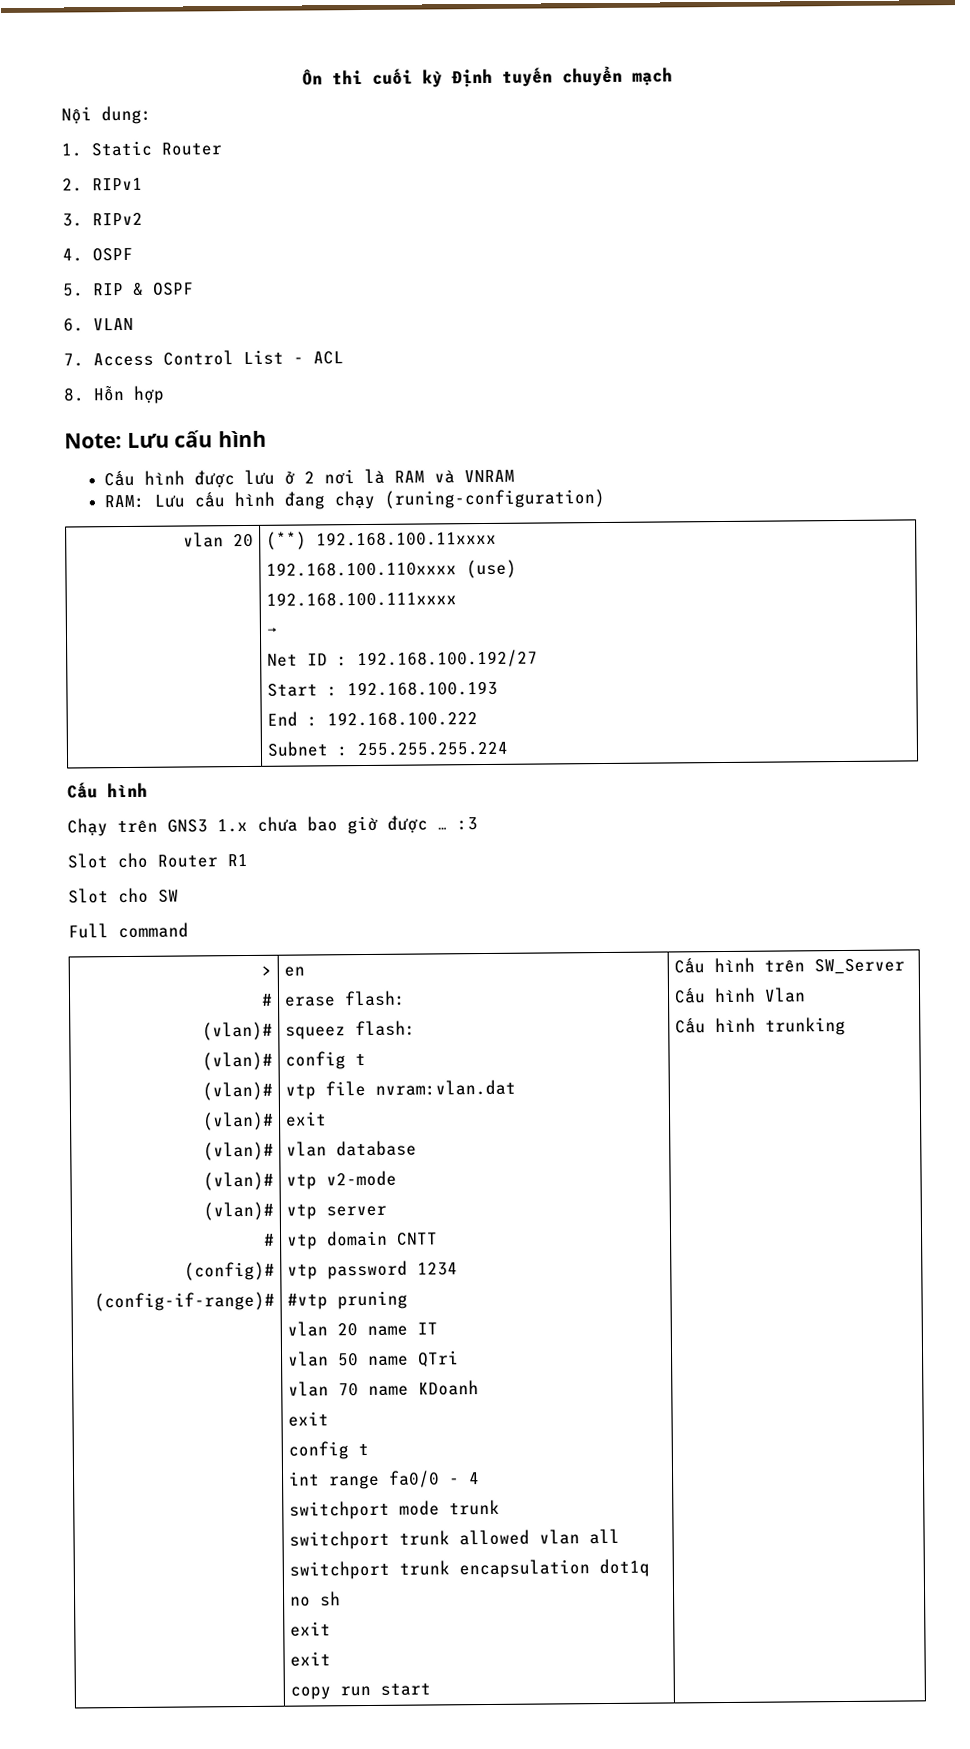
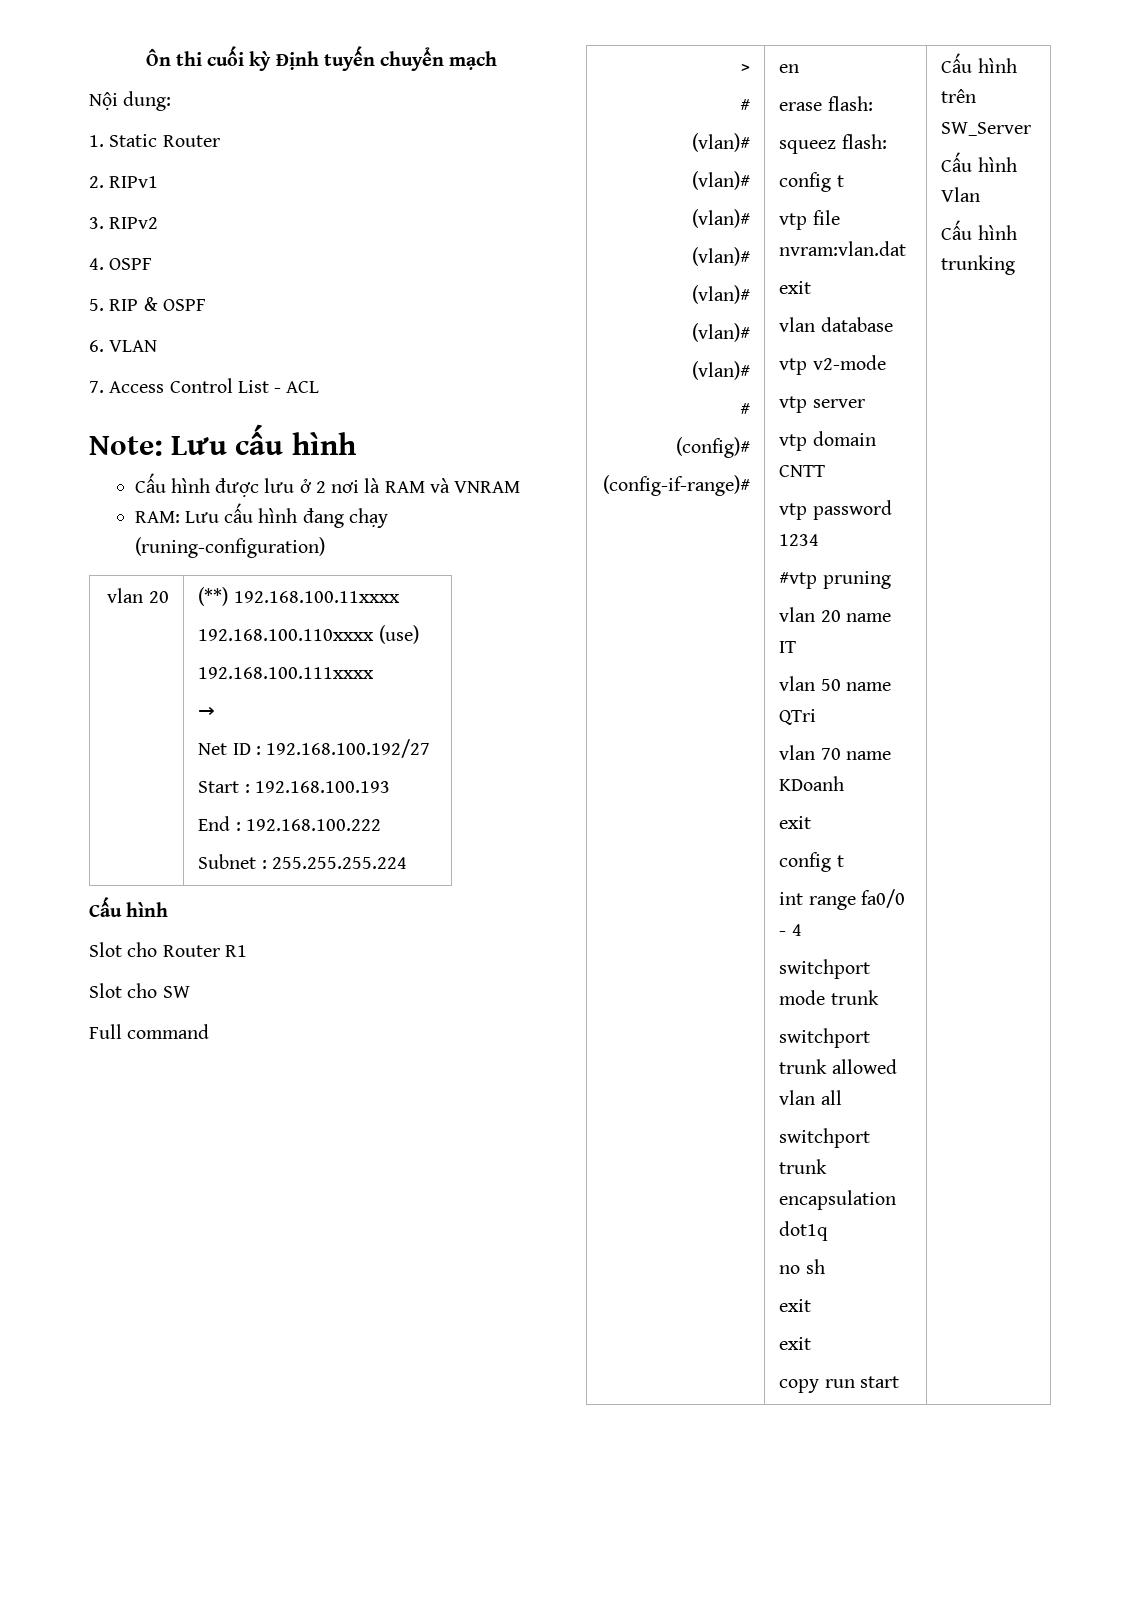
[63,385,165,404] // 8. Hỗn hợp -> (320, 387) none
[67,815,478,837] // Chạy trên GNS3 1.x chưa bao giờ được … :3 -> (169, 909) none

